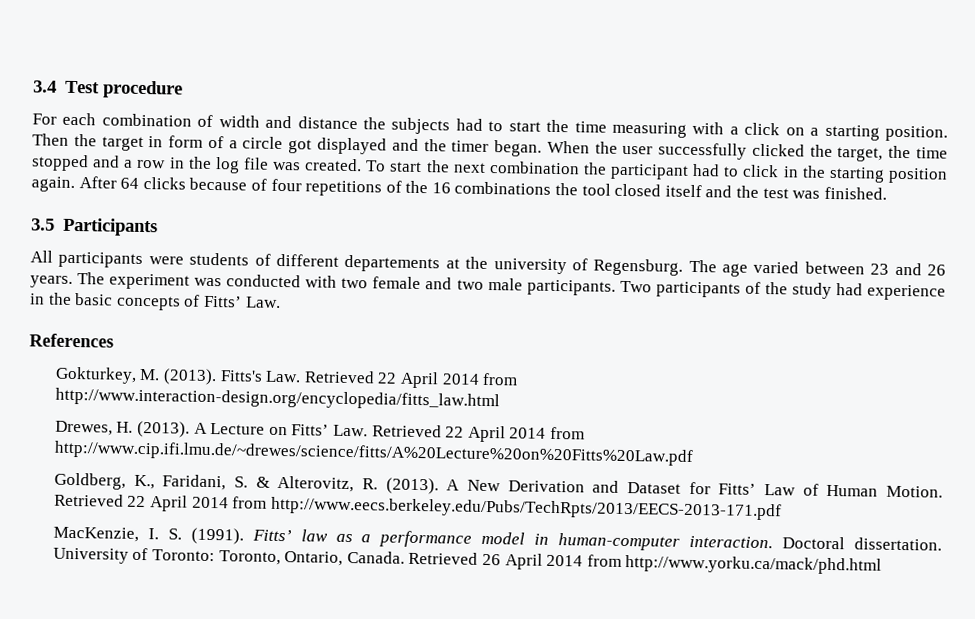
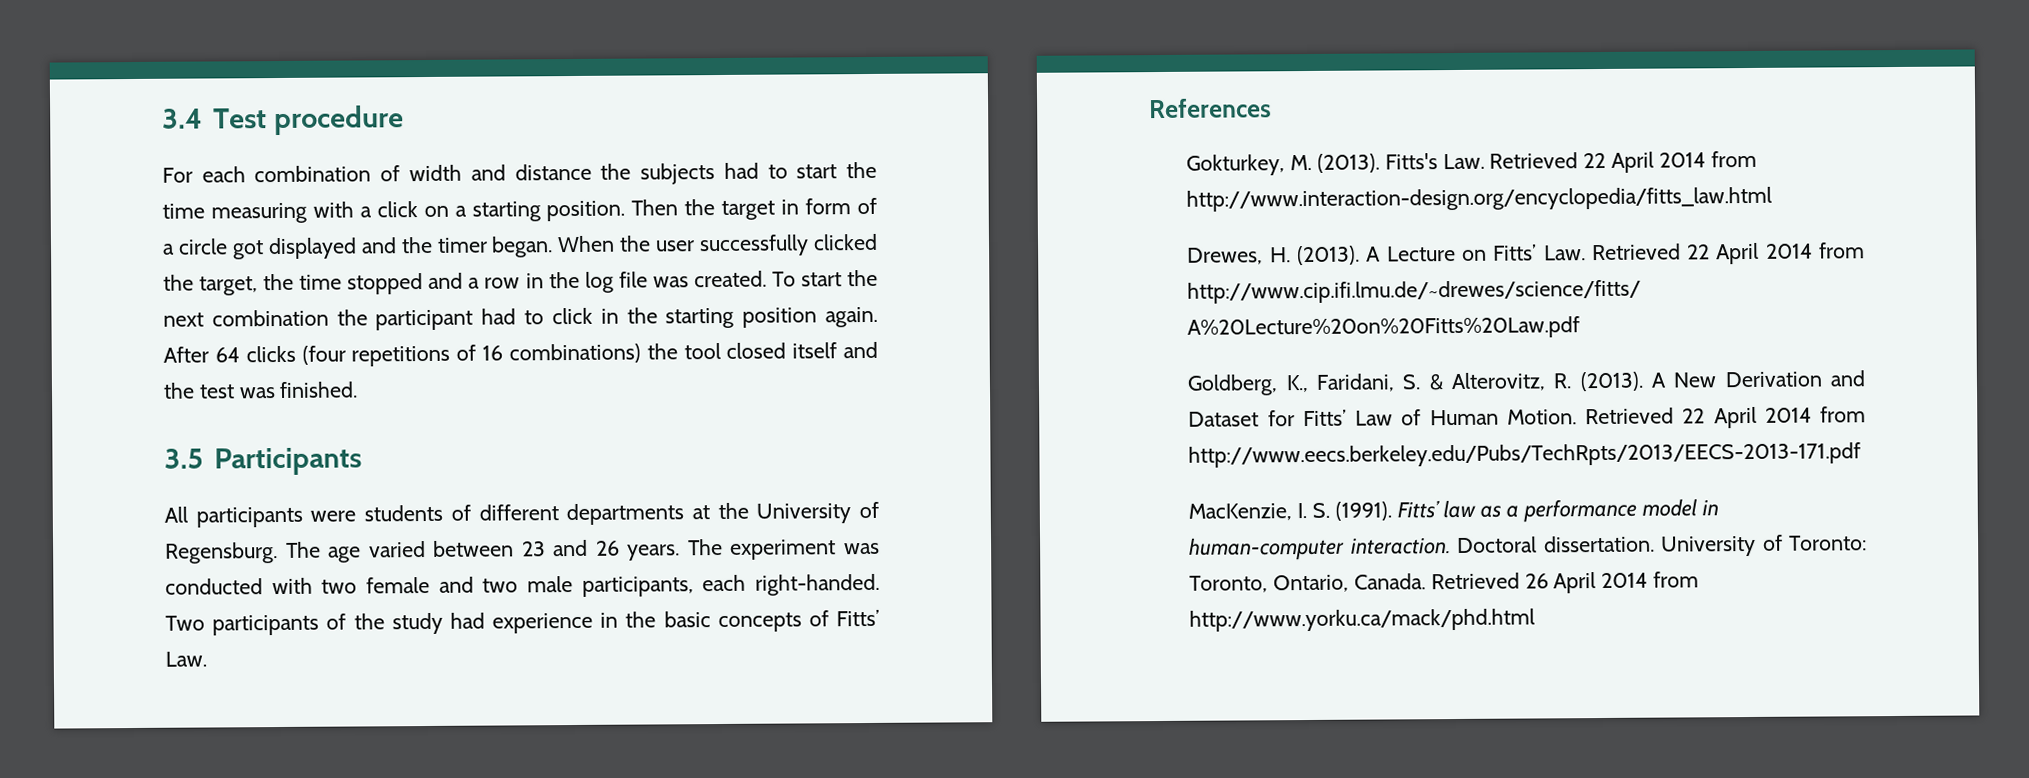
[189,177,552,197] because of four repetitions of the 16 combinations -> [301,343,641,367] (four repetitions of 16 combinations)
[344,254,441,273] departements -> [566,503,685,526] departments
[493,258,567,275] university -> [756,503,852,524] University
[526,279,616,296] participants. -> [581,573,880,597] participants, each right-handed.

